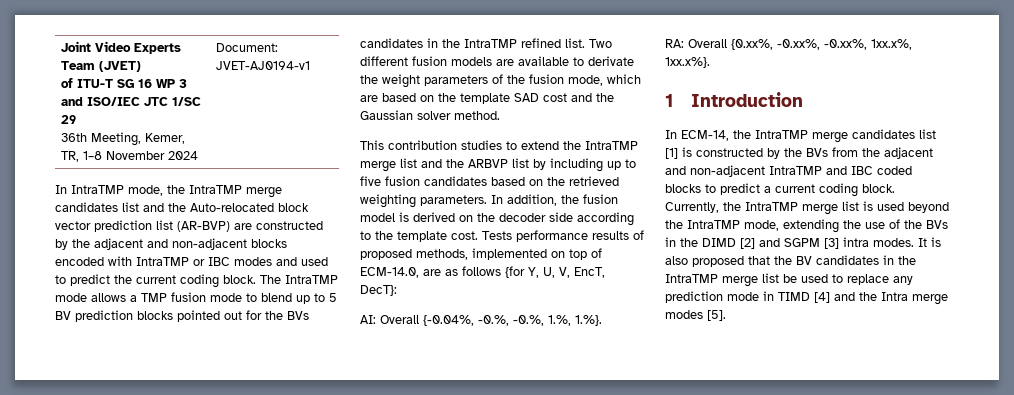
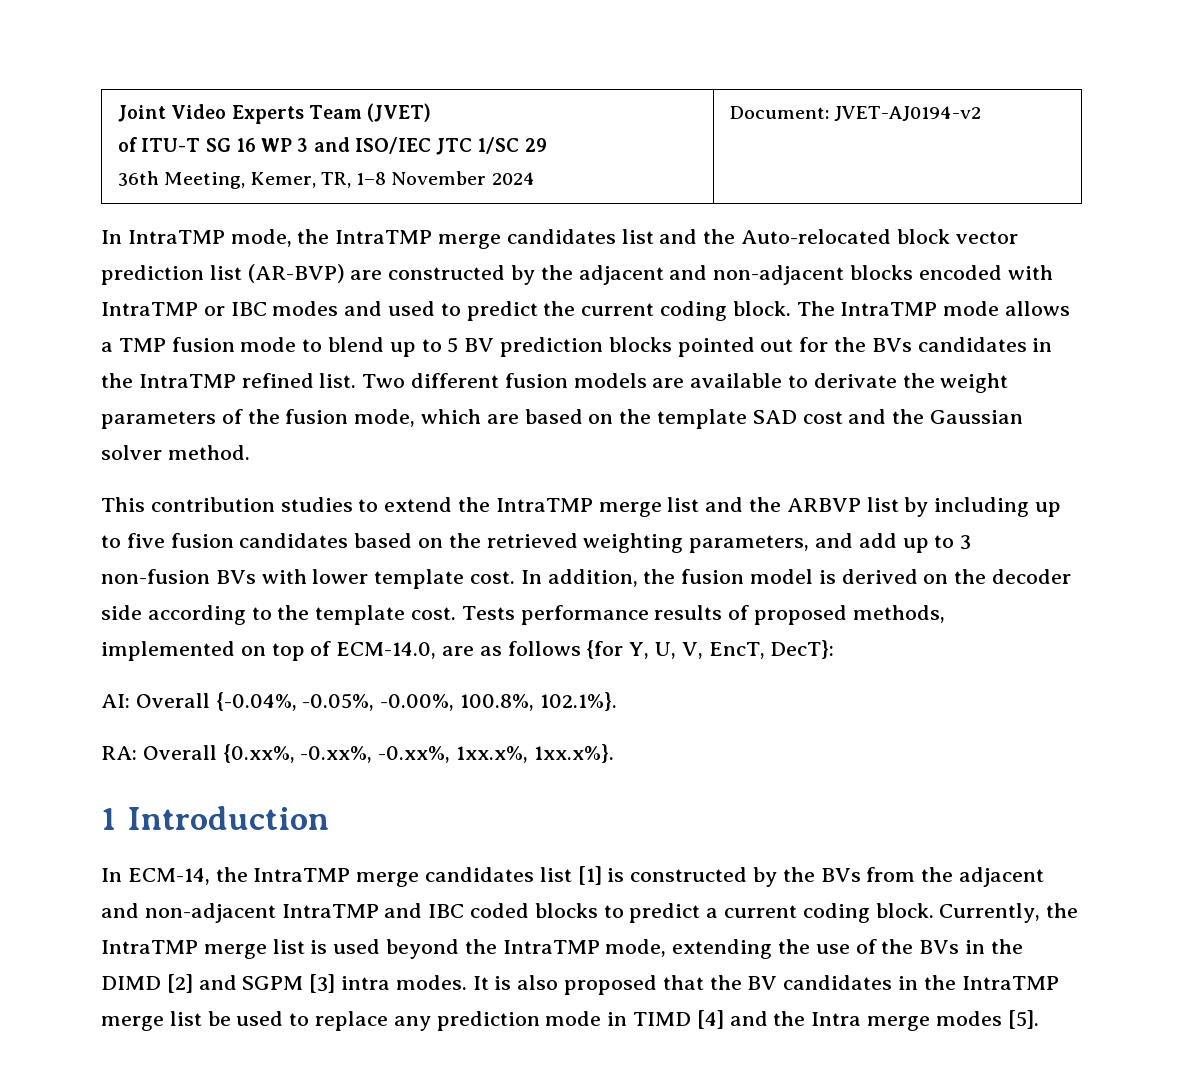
[216,61,311,70] JVET-AJ0194-v1 -> [834,106,982,121] JVET-AJ0194-v2
[420,195,487,206] parameters. -> [689,533,972,553] [101,569,516,589] parameters, and add up to 3 non-fusion BVs with lower template cost.
[478,315,602,326] -0.%, -0.%, 1.%, 1.%}. -> [302,692,617,711] -0.05%, -0.00%, 100.8%, 102.1%}.

